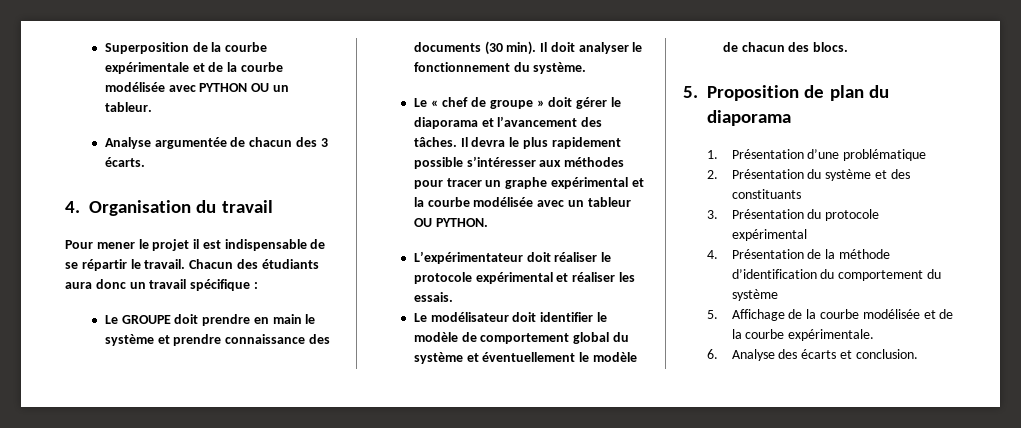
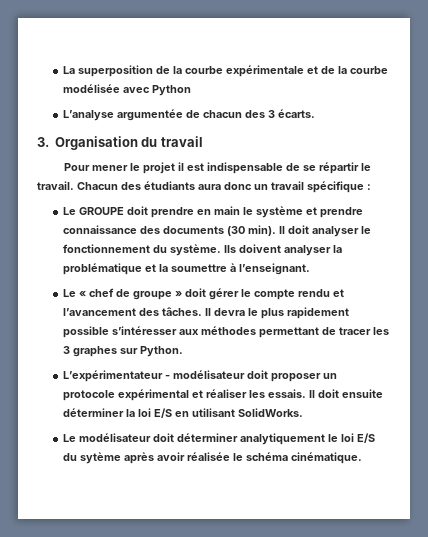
[104,42,189,54] Superposition -> [63,65,154,77] La superposition
[199,83,289,92] [104,102,152,112] [104,137,151,149] PYTHON OU un tableur. // Analyse -> [152,85,192,96] [63,110,115,121] Python // L’analyse
[65,201,80,213] 4. -> [37,137,49,147] 3.
(587, 68) none -> [224,244,343,256] [63,263,311,275] Ils doivent analyser la problématique et la soumettre à l’enseignant.
[413,117,478,129] diaporama -> [254,289,331,300] compte rendu
[413,177,644,189] [413,197,631,207] [413,218,488,227] [413,251,612,264] pour tracer un graphe expérimental et la courbe modélisée avec un tableur OU PYTHON. // L’expérimentateur doit réaliser le -> [259,327,390,338] [63,346,184,357] [63,370,338,382] permettant de tracer les 3 graphes sur Python. // L’expérimentateur - modélisateur doit proposer un
[413,312,607,322] [413,332,629,344] [413,352,637,364] [722,42,849,52] [683,85,889,101] [707,110,792,126] [707,149,927,161] [707,169,910,181] [731,189,801,199] [707,209,880,221] [731,229,807,241] [707,249,890,259] [731,269,941,281] [731,289,778,301] [707,309,954,321] [731,329,875,341] [707,349,918,361] // Le modélisateur doit identifier le modèle de comportement global du système et éventuellement le modèle de chacun des blocs. // 5. Proposition de plan du diaporama // 1. Présentation d’une problématique // 2. Présentation du système et des constituants // 3. Présentation du protocole expérimental // 4. Présentation de la méthode d’identification du comportement du système // 5. Affichage de la courbe modélisée et de la courbe expérimentale. // 6. Analyse des écarts et conclusion. -> [309,389,384,398] [63,408,304,418] [63,433,376,445] [63,452,363,464] Il doit ensuite déterminer la loi E/S en utilisant SolidWorks. // Le modélisateur doit déterminer analytiquement le loi E/S du sytème après avoir réalisée le schéma cinématique.

